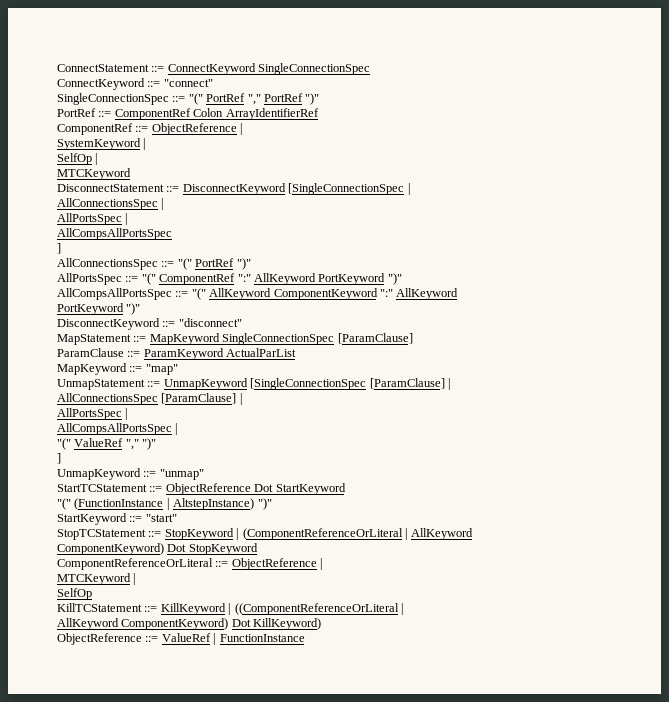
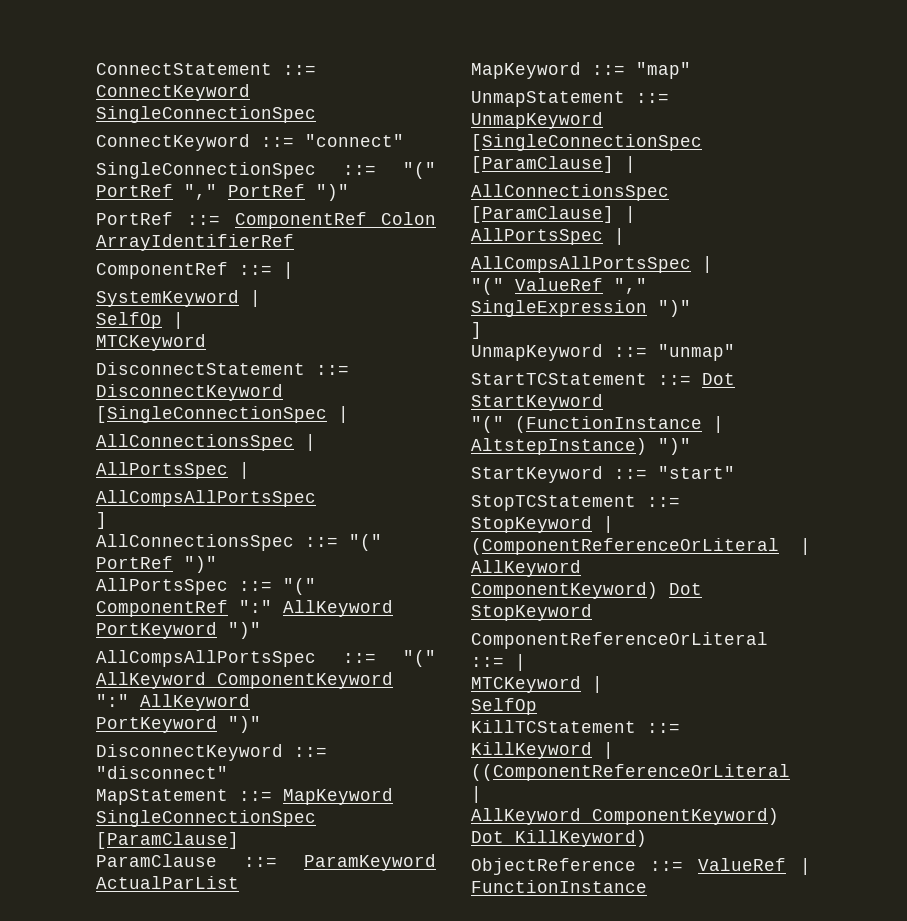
[151,123,237,135] ObjectReference -> (272, 270) none
(139, 444) none -> [471,300,647,317] SingleExpression
[165,483,251,495] ObjectReference -> (691, 380) none
[231,558,317,570] ObjectReference -> (504, 662) none

